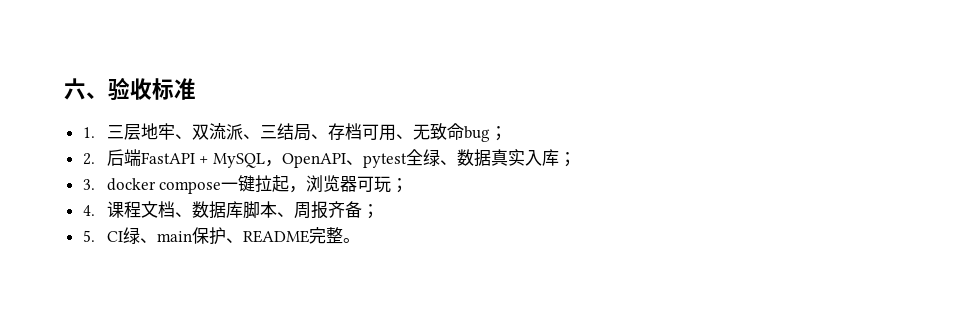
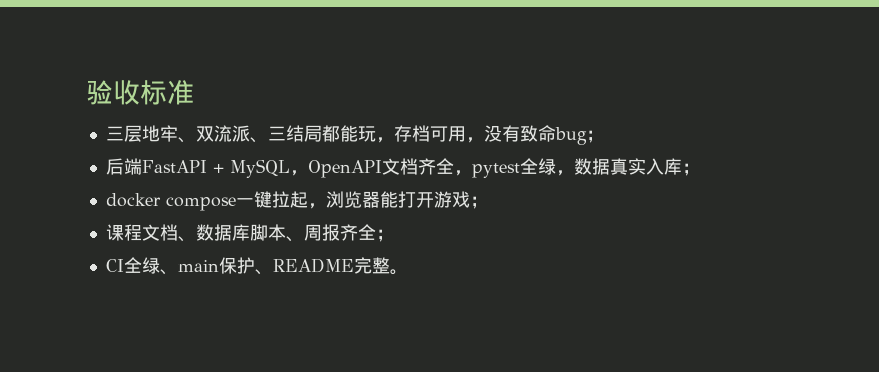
[64,78,108,100] 六、 -> (86, 92) none
[82,127,95,138] 1. -> (194, 92) none
[310,134,328,139] 、 -> [321,125,394,143] 都能玩，
[395,124,430,140] 、无 -> [465,125,520,143] ，没有
[82,153,95,165] 2. -> (604, 136) none
[345,160,363,165] 、 -> [381,158,472,176] 文档齐全，
[439,160,457,165] 、 -> [555,170,574,176] ，
[82,179,95,190] 3. -> (700, 169) none
[357,176,409,193] [82,205,95,216] 可玩； // 4. -> [379,191,488,209] 能打开游戏； //
[344,201,379,219] [82,230,123,242] 备； // 5. CI -> [357,224,394,242] [105,257,142,273] 全； // CI全

